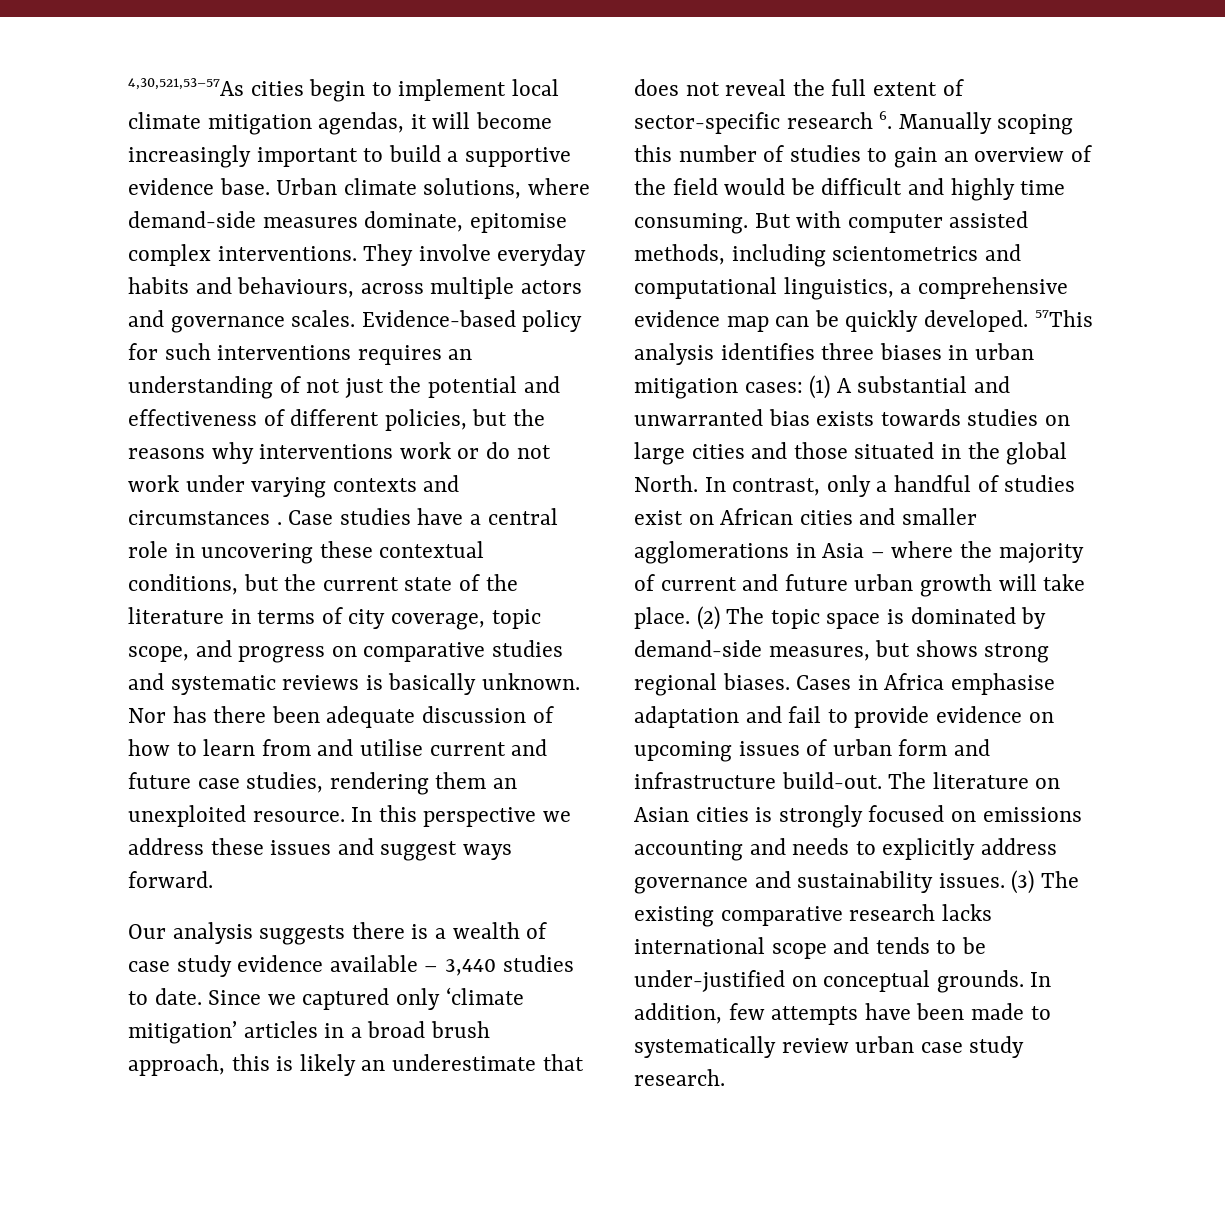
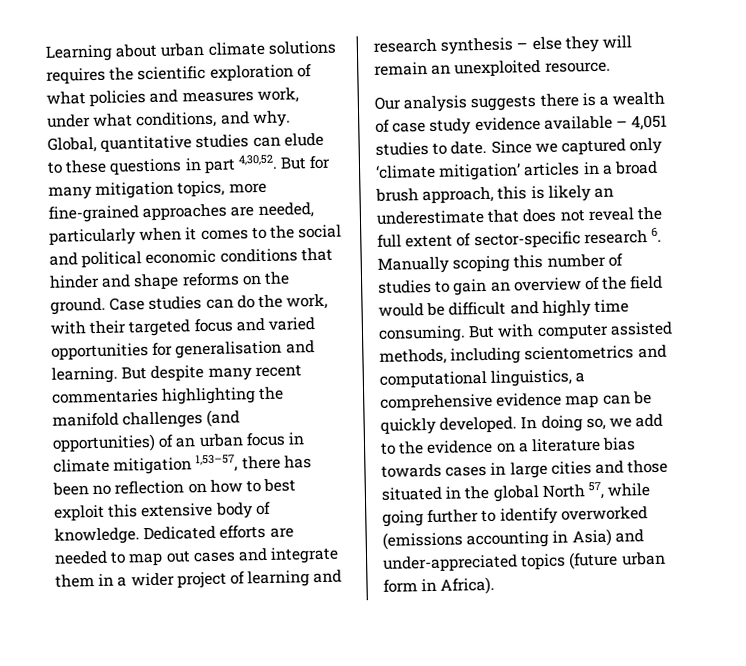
[128,78,560,102] [128,112,553,135] [128,145,572,168] [128,178,591,199] [128,211,567,233] [128,244,587,266] [128,277,583,299] [128,310,583,333] [128,343,473,365] [128,376,560,399] [128,409,546,431] [128,442,551,464] [128,475,460,498] [128,508,558,525] [128,541,485,564] [128,574,518,595] [128,607,541,630] [128,640,564,663] [128,673,581,695] [128,706,554,728] [128,739,548,756] [128,772,518,795] [128,805,572,827] [128,838,513,861] [128,871,213,888] 4,30,521,53–57As cities begin to implement local climate mitigation agendas, it will become increasingly important to build a supportive evidence base. Urban climate solutions, where demand-side measures dominate, epitomise complex interventions. They involve everyday habits and behaviours, across multiple actors and governance scales. Evidence-based policy for such interventions requires an understanding of not just the potential and effectiveness of different policies, but the reasons why interventions work or do not work under varying contexts and circumstances . Case studies have a central role in uncovering these contextual conditions, but the current state of the literature in terms of city coverage, topic scope, and progress on comparative studies and systematic reviews is basically unknown. Nor has there been adequate discussion of how to learn from and utilise current and future case studies, rendering them an unexploited resource. In this perspective we address these issues and suggest ways forward. -> [45,40,336,62] [46,64,312,85] [46,87,299,108] [47,110,291,129] [47,132,324,153] [47,154,332,176] [48,180,267,200] [48,202,314,223] [49,224,343,246] [49,247,333,269] [49,271,290,291] [50,293,329,315] [50,317,315,337] [51,340,315,361] [51,364,302,384] [51,386,285,405] [52,409,241,429] [52,432,304,453] [53,454,312,475] [52,478,297,496] [54,501,271,522] [54,524,294,545] [54,546,340,567] [55,569,343,589] [373,35,632,55] [374,59,611,78] Learning about urban climate solutions requires the scientific exploration of what policies and measures work, under what conditions, and why. Global, quantitative studies can elude to these questions in part 4,30,52. But for many mitigation topics, more fine-grained approaches are needed, particularly when it comes to the social and political economic conditions that hinder and shape reforms on the ground. Case studies can do the work, with their targeted focus and varied opportunities for generalisation and learning. But despite many recent commentaries highlighting the manifold challenges (and opportunities) of an urban focus in climate mitigation 1,53–57, there has been no reflection on how to best exploit this extensive body of knowledge. Dedicated efforts are needed to map out cases and integrate them in a wider project of learning and research synthesis – else they will remain an unexploited resource.
[445,959,497,976] 3,440 -> [631,114,668,131] 4,051
[1034,310,1093,327] [634,343,1035,365] [634,375,1011,399] [634,409,1071,426] 57This analysis identifies three biases in urban mitigation cases: (1) A substantial and unwarranted bias exists towards studies on -> [520,413,664,432] [380,437,637,455] [381,462,507,478] In doing so, we add to the evidence on a literature bias towards cases in
[634,475,1076,497] [634,508,978,525] [634,541,1084,564] [634,574,1086,597] [634,606,1047,630] [634,640,1050,663] [634,673,1056,696] [634,706,1054,728] [634,739,991,762] [634,772,1061,789] [634,805,1082,828] [634,838,1058,861] [634,870,1080,894] [634,904,992,927] [634,937,987,959] [634,970,1052,993] [634,1003,1051,1025] [634,1036,1025,1058] [634,1069,725,1086] North. In contrast, only a handful of studies exist on African cities and smaller agglomerations in Asia – where the majority of current and future urban growth will take place. (2) The topic space is dominated by demand-side measures, but shows strong regional biases. Cases in Africa emphasise adaptation and fail to provide evidence on upcoming issues of urban form and infrastructure build-out. The literature on Asian cities is strongly focused on emissions accounting and needs to explicitly address governance and sustainability issues. (3) The existing comparative research lacks international scope and tends to be under-justified on conceptual grounds. In addition, few attempts have been made to systematically review urban case study research. -> [541,481,651,500] [382,506,648,527] [382,528,644,550] [383,551,666,573] [383,576,496,595] North 57, while going further to identify overworked (emissions accounting in Asia) and under-appreciated topics (future urban form in Africa).

